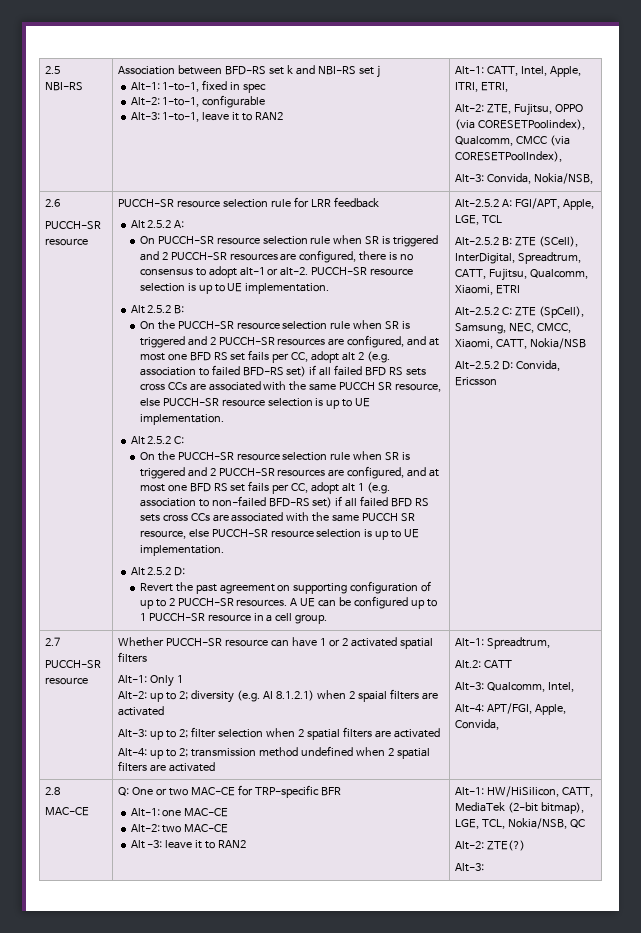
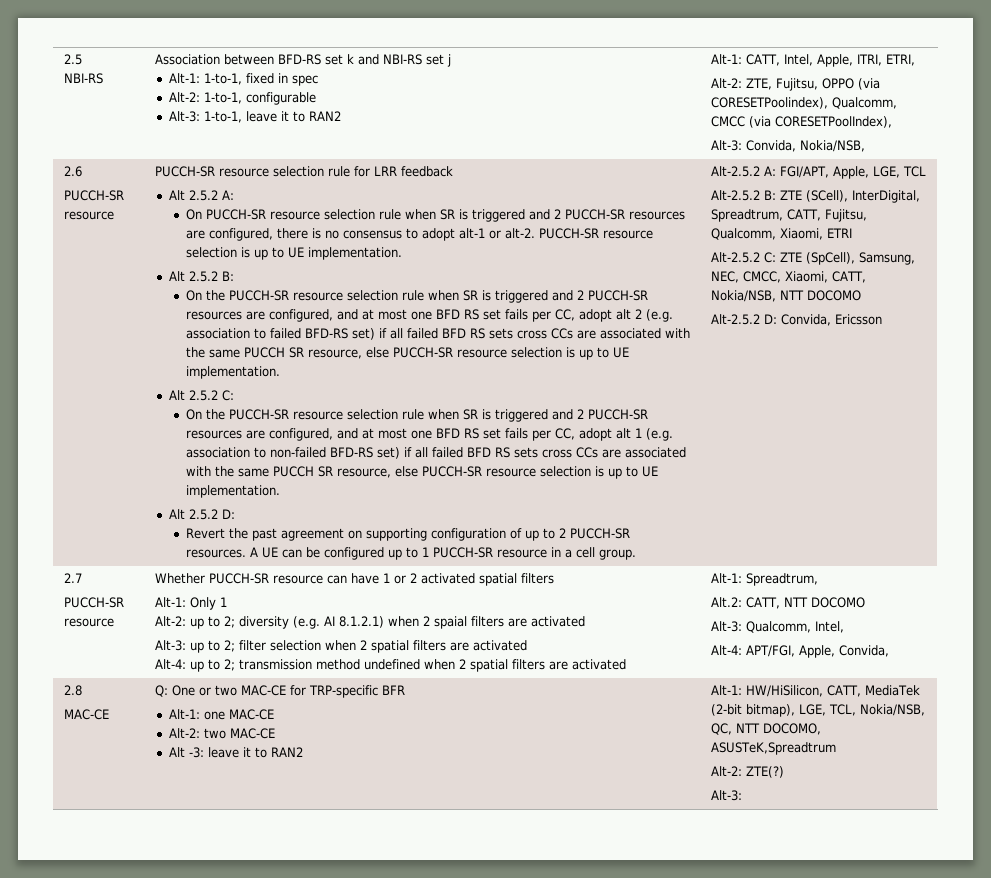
[530,338,587,349] Nokia/NSB -> [710,290,861,302] Nokia/NSB, NTT DOCOMO
[484,660,513,668] CATT -> [745,597,865,609] CATT, NTT DOCOMO
[570,819,586,828] QC -> [710,723,821,735] [710,742,836,755] QC, NTT DOCOMO, ASUSTeK,Spreadtrum

